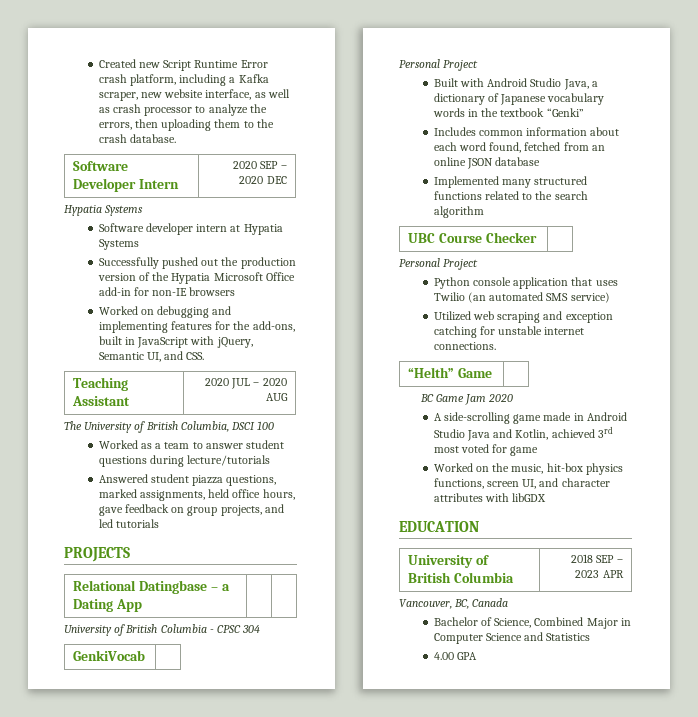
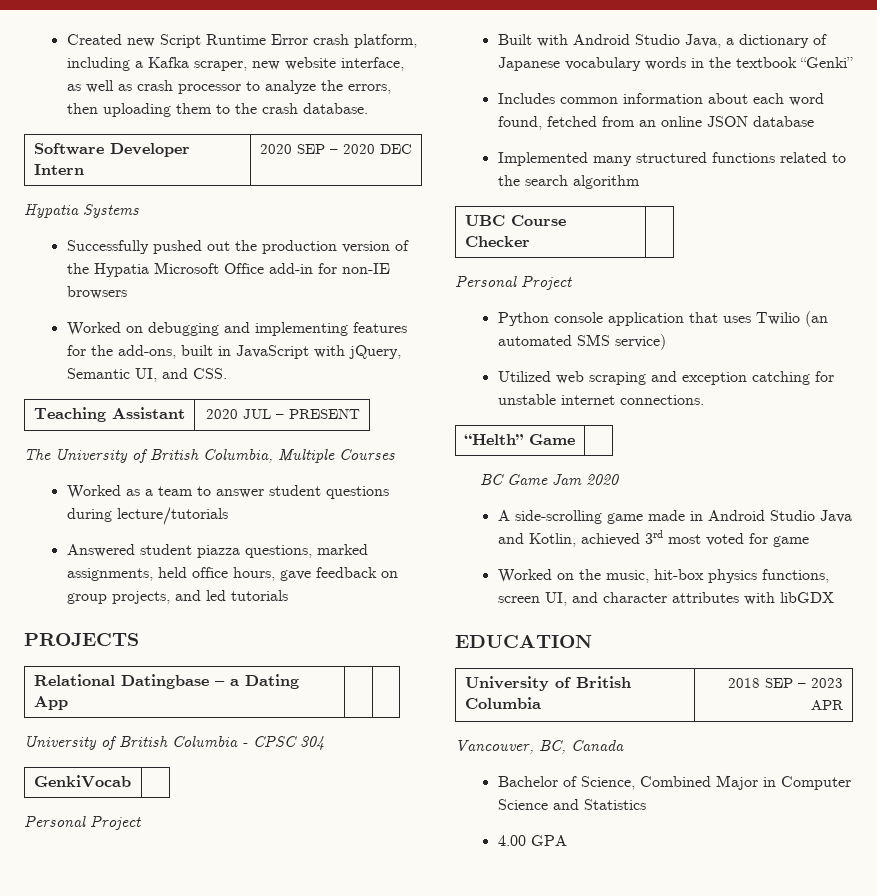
[98,223,283,235] [98,239,139,250] // Software developer intern at Hypatia Systems -> (139, 211) none
[262,378,287,386] [265,393,288,401] 2020 AUG -> [289,408,361,419] PRESENT
[231,421,275,430] DSCI 100 -> [278,449,395,463] Multiple Courses

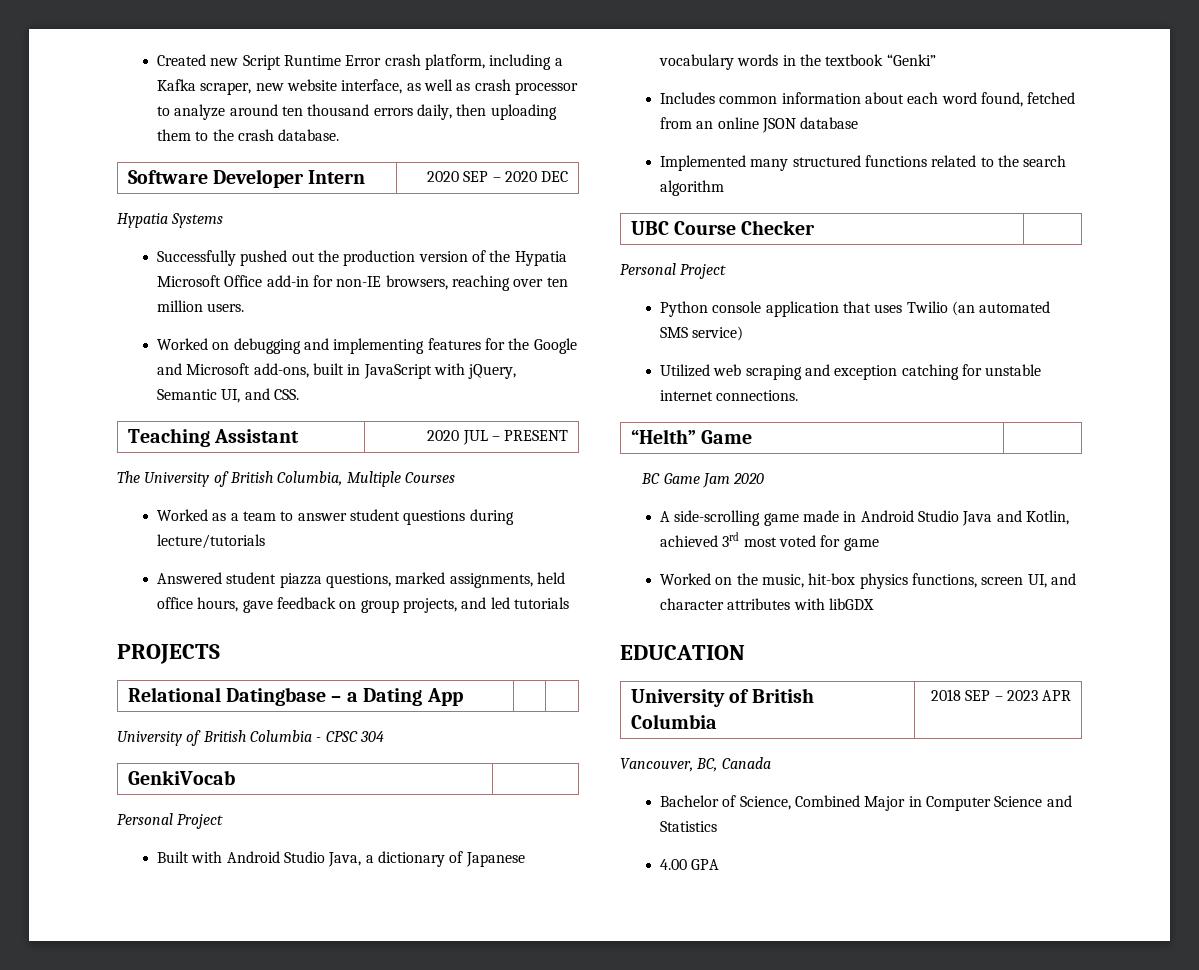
[320,80,391,94] the errors, -> [229,104,452,120] around ten thousand errors daily,
[66,286,127,299] browsers -> [385,275,568,291] [157,300,245,312] browsers, reaching over ten million users.
(113, 350) none -> [533,338,577,354] [157,363,251,375] Google and Microsoft

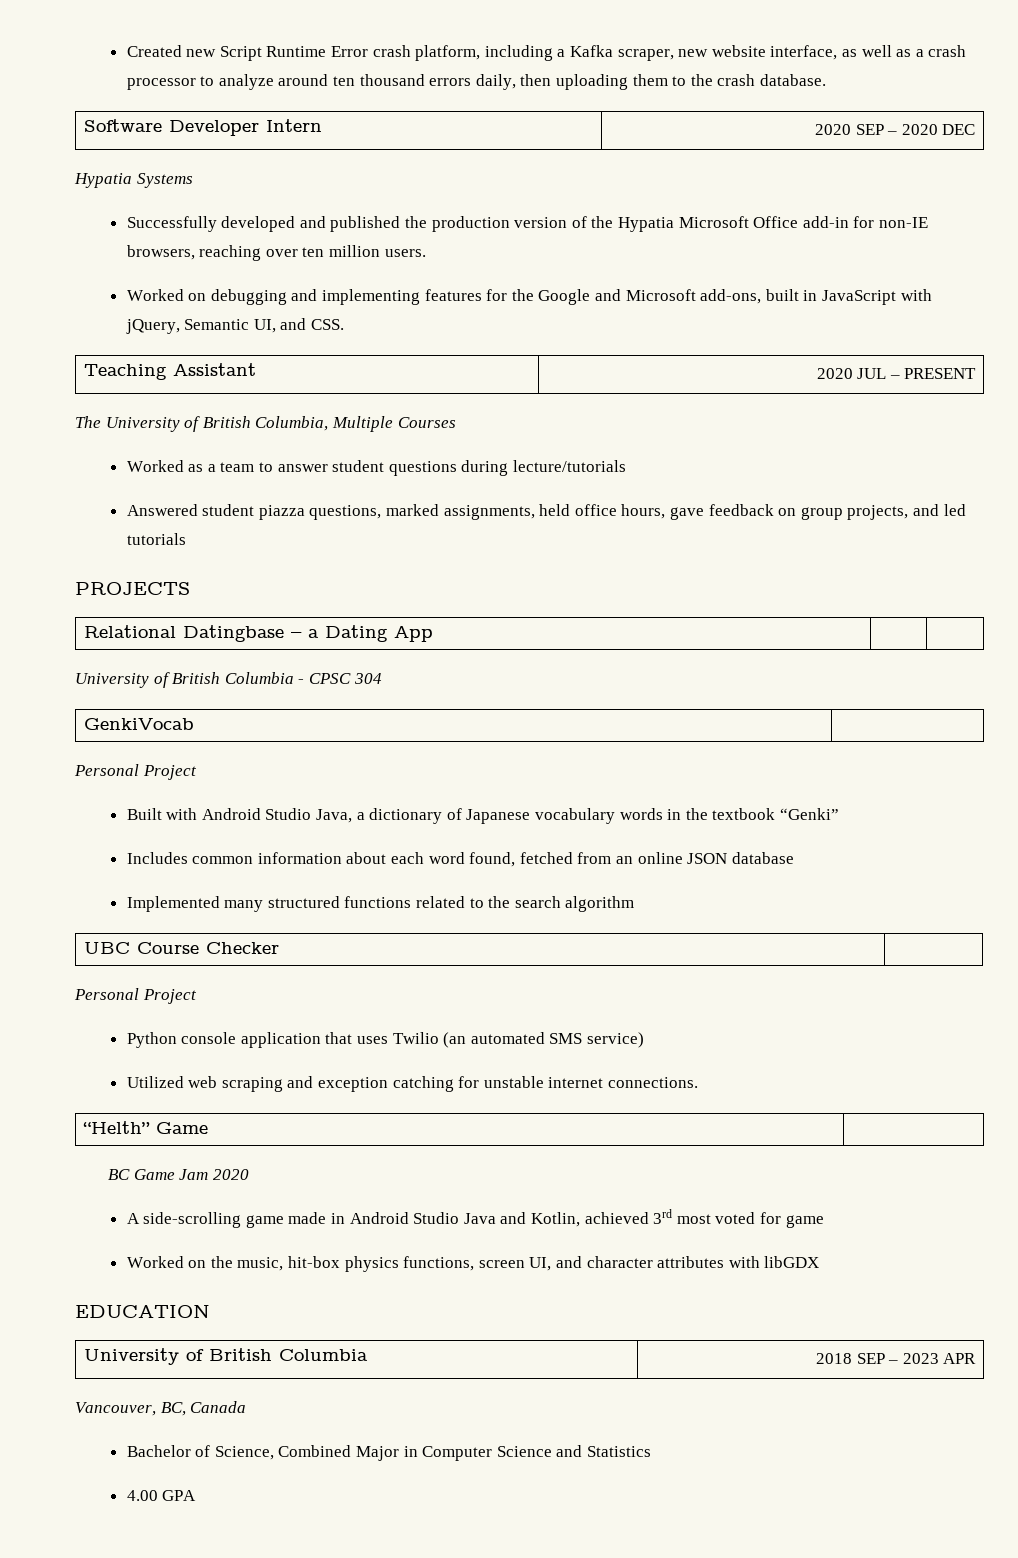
(471, 87) none -> [915,49,924,57] a
[240,250,315,266] pushed out -> [221,216,401,232] developed and published

